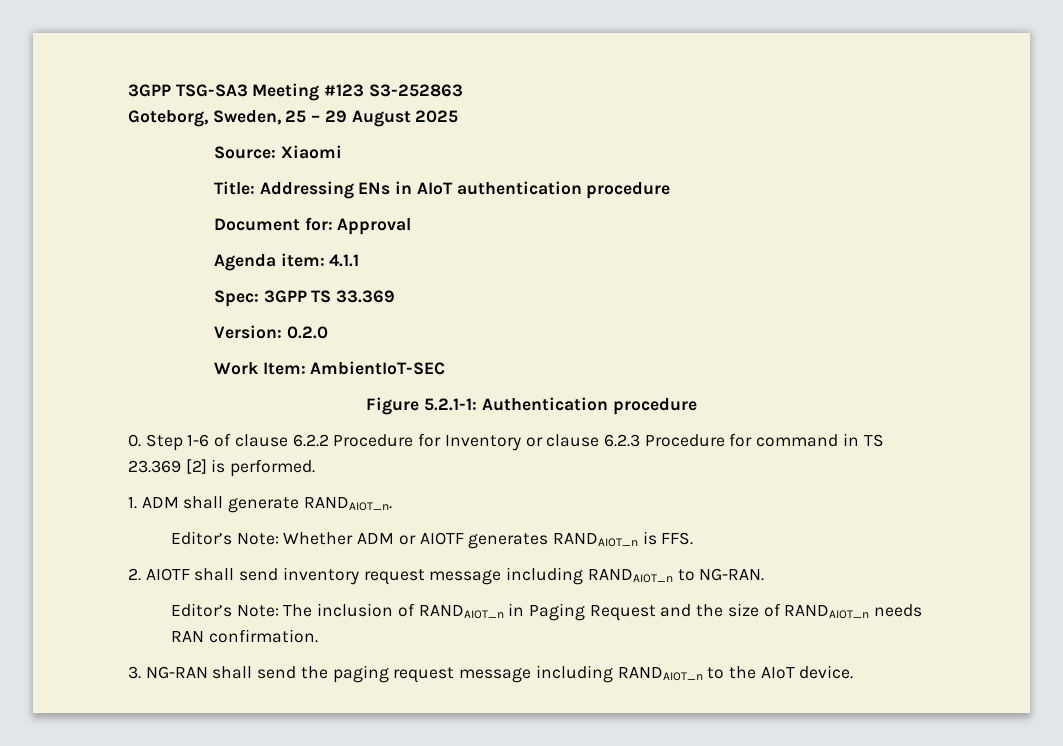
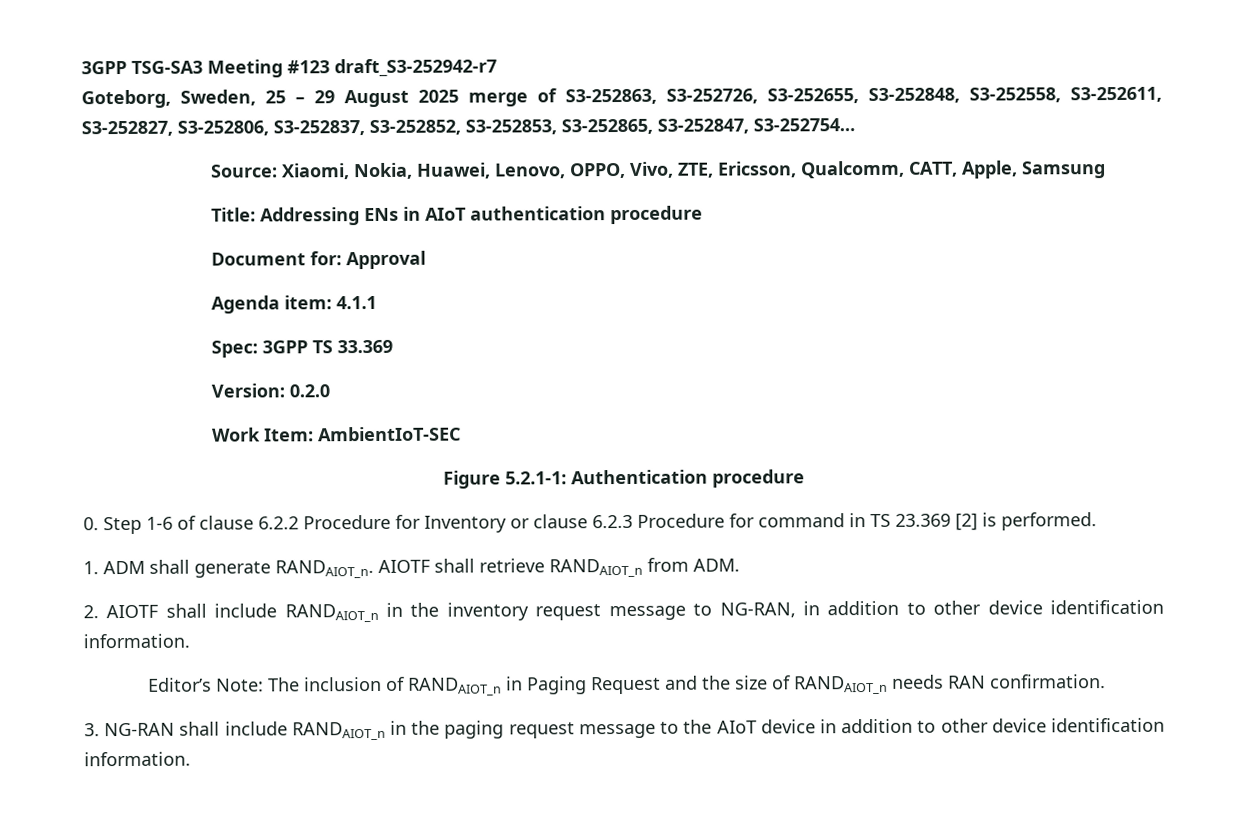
[368,84,463,97] S3-252863 -> [334,58,497,78] draft_S3-252942-r7
[213,145,342,159] // Source: Xiaomi -> [468,86,1162,107] [81,118,855,137] [209,160,1106,180] merge of S3-252863, S3-252726, S3-252655, S3-252848, S3-252558, S3-252611, S3-252827, S3-252806, S3-252837, S3-252852, S3-252853, S3-252865, S3-252847, S3-252754… // Source: Xiaomi, Nokia, Huawei, Lenovo, OPPO, Vivo, ZTE, Ericsson, Qualcomm, CATT, Apple, Samsung
[170,531,694,549] [128,567,765,585] // Editor’s Note: Whether ADM or AIOTF generates RANDAIOT_n is FFS. // 2. AIOTF shall send inventory request message including RANDAIOT_n to NG-RAN. -> [378,557,740,578] [83,599,1164,623] [83,633,190,649] AIOTF shall retrieve RANDAIOT_n from ADM. // 2. AIOTF shall include RANDAIOT_n in the inventory request message to NG-RAN, in addition to other device identification information.
[257,666,297,679] send -> [224,720,408,741] include RANDAIOT_n in
[535,665,703,683] including RANDAIOT_n -> (656, 731) none
[799,665,854,679] device. -> [760,717,1165,734] [84,751,191,767] device in addition to other device identification information.

